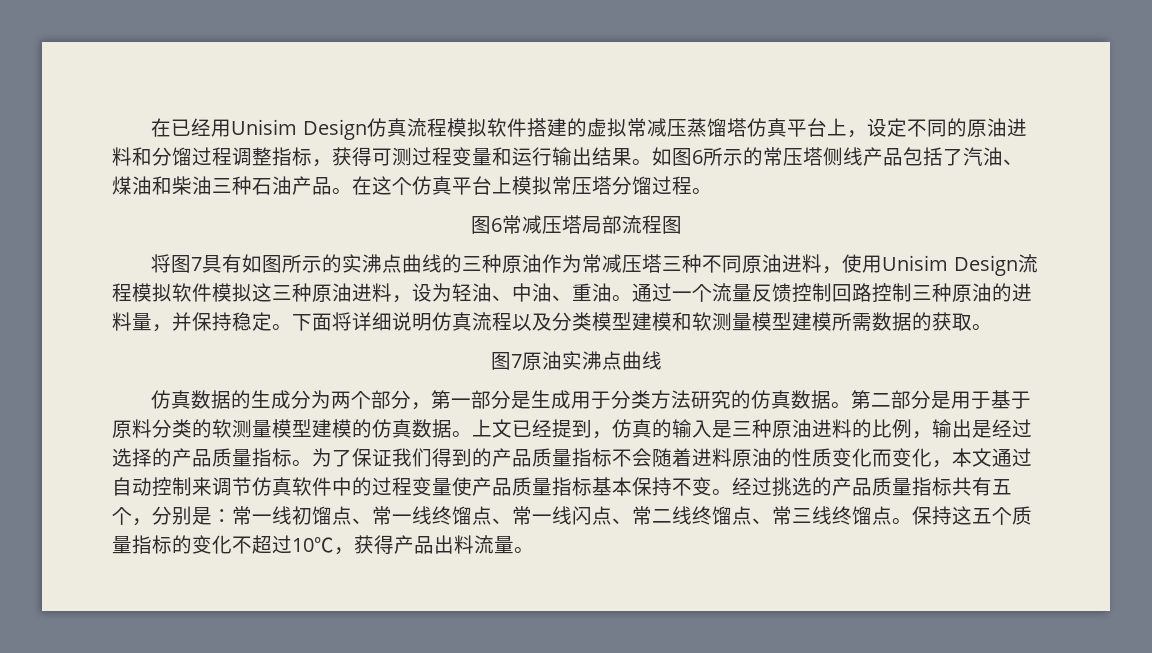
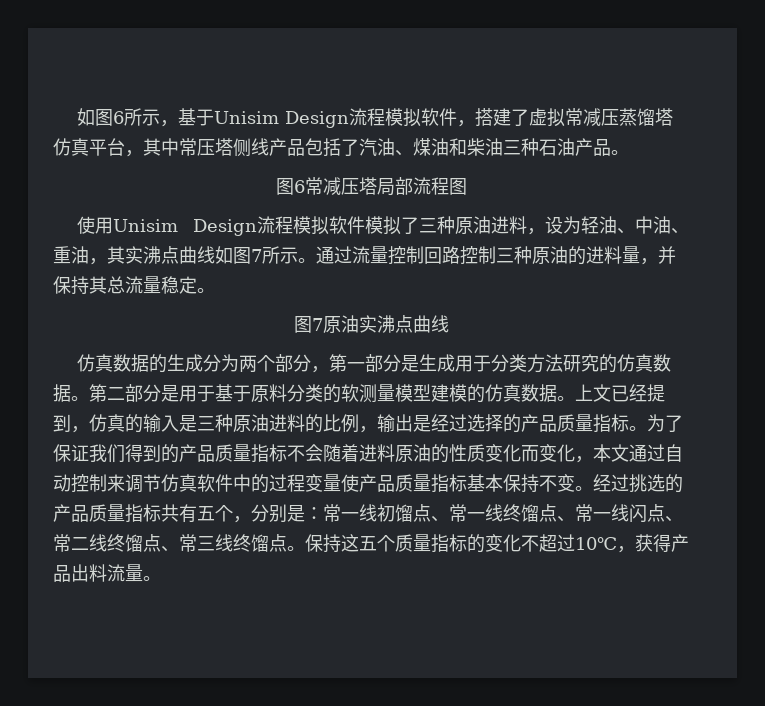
[151,118,587,140] 在已经用Unisim Design仿真流程模拟软件搭建的 -> [76,108,529,128] 如图6所示，基于Unisim Design流程模拟软件，搭建了
[826,118,1027,138] [112,147,763,167] 上，设定不同的原油进料和分馏过程调整指标，获得可测过程变量和运行输出结果。如图6所示的 -> [125,138,179,157] ，其中
[352,176,712,195] 在这个仿真平台上模拟常压塔分馏过程。 -> (629, 152) none
[151,254,843,274] 将图7具有如图所示的实沸点曲线的三种原油作为常减压塔三种不同原油进料， -> (467, 186) none
[252,283,272,302] 这 -> [401,217,419,234] 了
[612,283,792,302] 。通过一个流量反馈 -> [89,246,388,265] ，其实沸点曲线如图7所示。通过流量
(232, 321) none -> [89,276,161,294] 其总流量
[292,312,992,331] 下面将详细说明仿真流程以及分类模型建模和软测量模型建模所需数据的获取。 -> (215, 290) none

